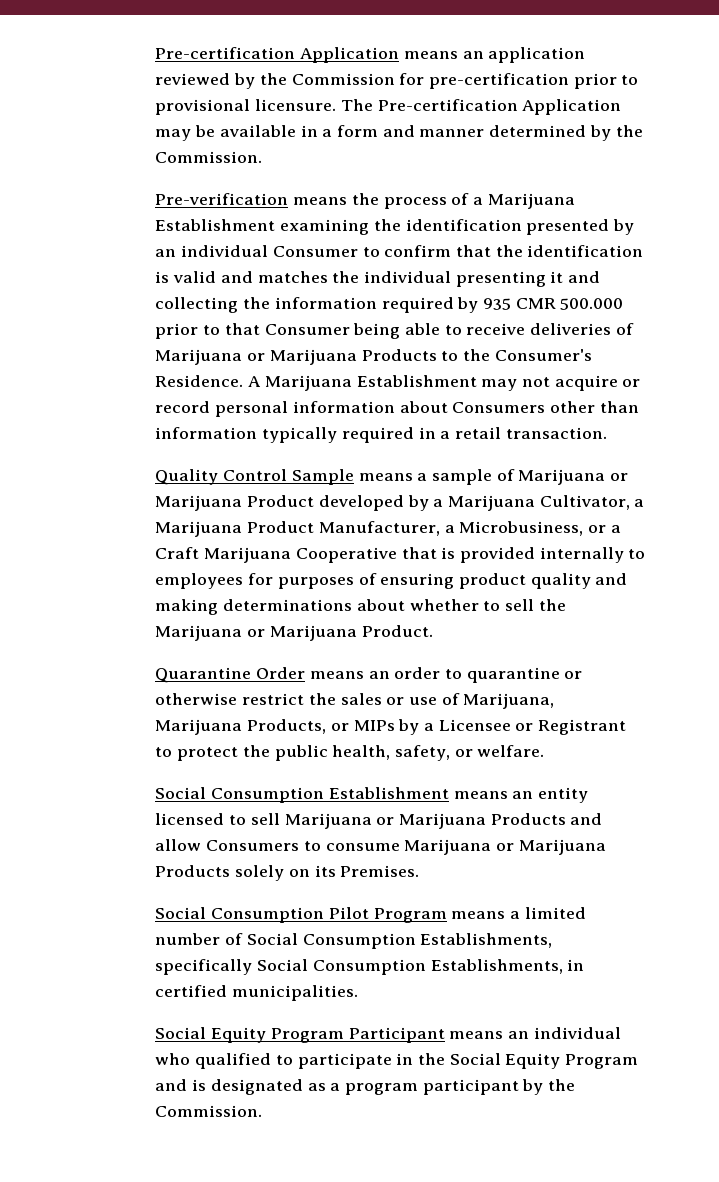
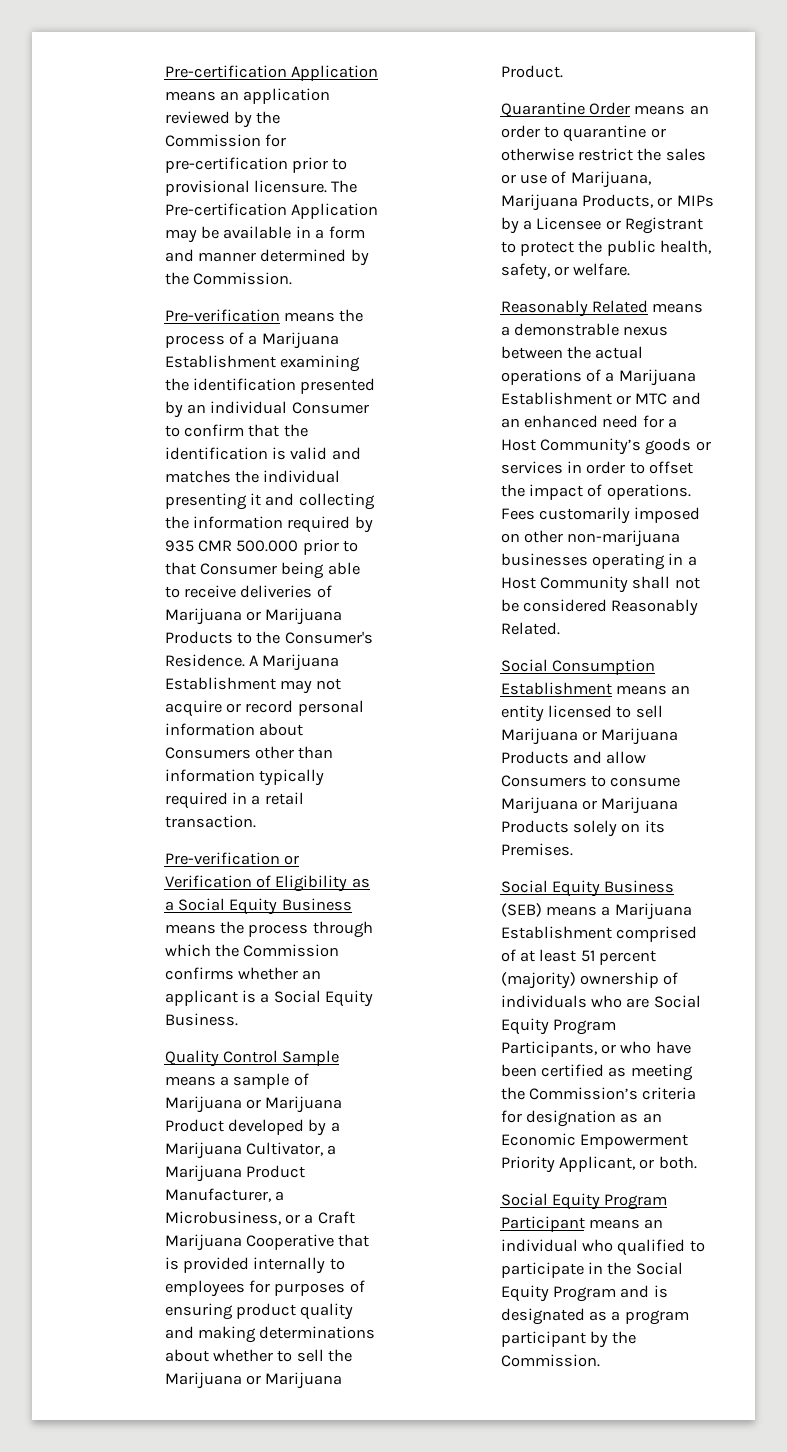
(607, 433) none -> [164,852,299,865] [164,875,370,892] [164,898,352,915] [164,921,373,938] [164,944,340,957] [164,967,322,980] [164,990,374,1007] [164,1013,238,1026] // Pre-verification or Verification of Eligibility as a Social Equity Business means the process through which the Commission confirms whether an applicant is a Social Equity Business.
(545, 751) none -> [500,300,704,317] [500,323,669,336] [500,346,644,359] [500,369,696,386] [500,392,701,405] [500,415,678,428] [500,438,711,455] [500,461,694,474] [500,484,691,500] [500,507,701,524] [500,530,681,547] [500,553,697,570] [500,576,700,593] [500,599,699,616] [500,622,560,635] // Reasonably Related means a demonstrable nexus between the actual operations of a Marijuana Establishment or MTC and an enhanced need for a Host Community’s goods or services in order to offset the impact of operations. Fees customarily imposed on other non-marijuana businesses operating in a Host Community shall not be considered Reasonably Related.
[211,907,586,923] [155,933,553,949] [155,959,585,975] [155,985,359,1001] Consumption Pilot Program means a limited number of Social Consumption Establishments, specifically Social Consumption Establishments, in certified municipalities. -> [551,880,675,897] [500,903,692,920] [500,926,697,942] [500,949,657,965] [500,972,679,989] [500,995,701,1008] [500,1018,616,1035] [500,1041,691,1057] [500,1064,693,1081] [500,1087,697,1100] [500,1110,662,1127] [500,1133,688,1149] [500,1156,697,1173] Equity Business (SEB) means a Marijuana Establishment comprised of at least 51 percent (majority) ownership of individuals who are Social Equity Program Participants, or who have been certified as meeting the Commission’s criteria for designation as an Economic Empowerment Priority Applicant, or both.

